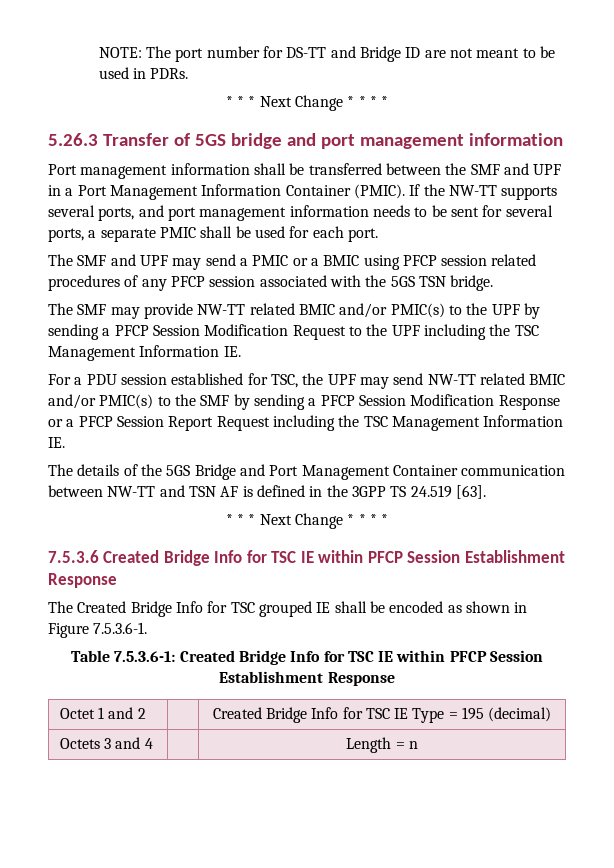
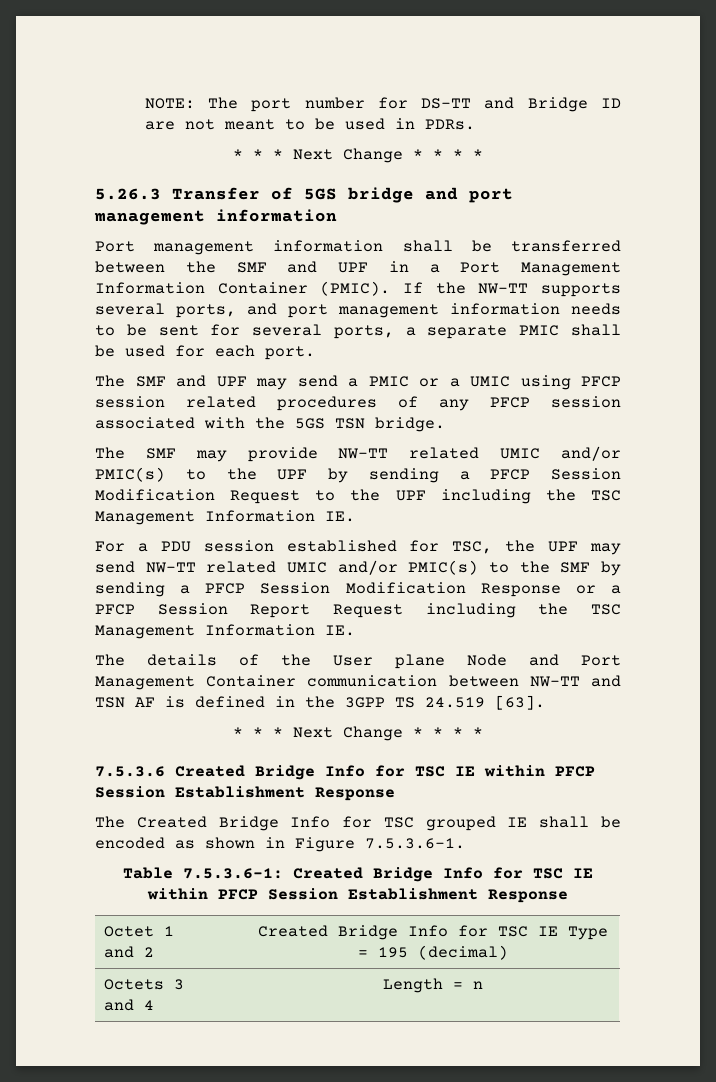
[323,255,360,266] BMIC -> [470,376,510,387] UMIC
[298,304,335,315] BMIC -> [500,448,541,459] UMIC
[529,374,566,385] BMIC -> [287,562,327,573] UMIC
[166,464,236,480] 5GS Bridge -> [333,654,507,669] User plane Node

